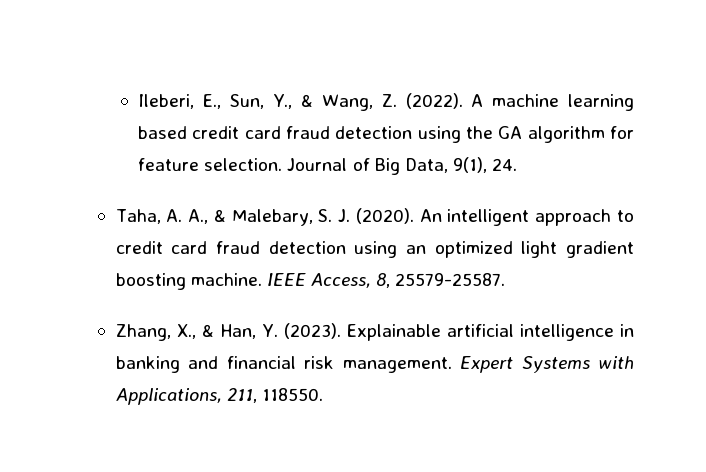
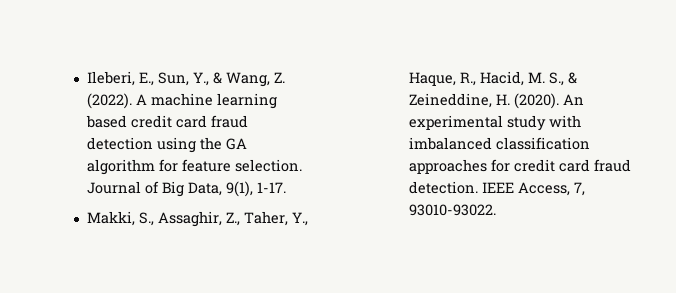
[492,158,518,171] [115,208,634,226] [115,241,634,258] [115,273,506,290] [115,323,634,341] [115,356,634,373] [115,388,323,405] 24. // Taha, A. A., & Malebary, S. J. (2020). An intelligent approach to credit card fraud detection using an optimized light gradient boosting machine. IEEE Access, 8, 25579-25587. // Zhang, X., & Han, Y. (2023). Explainable artificial intelligence in banking and financial risk management. Expert Systems with Applications, 211, 118550. -> [256,182,286,193] [86,211,308,227] [408,71,577,86] [408,93,584,109] [408,115,581,131] [408,137,590,150] [408,159,631,174] [408,181,585,196] [408,204,496,216] 1-17. // Makki, S., Assaghir, Z., Taher, Y., Haque, R., Hacid, M. S., & Zeineddine, H. (2020). An experimental study with imbalanced classification approaches for credit card fraud detection. IEEE Access, 7, 93010-93022.

